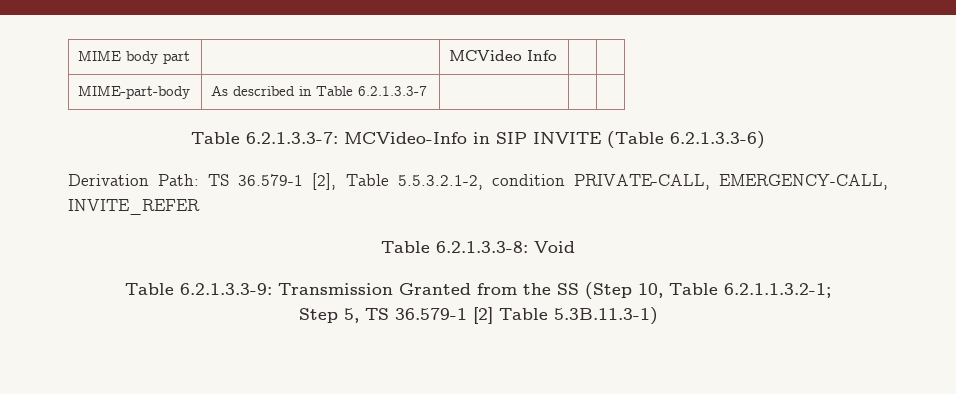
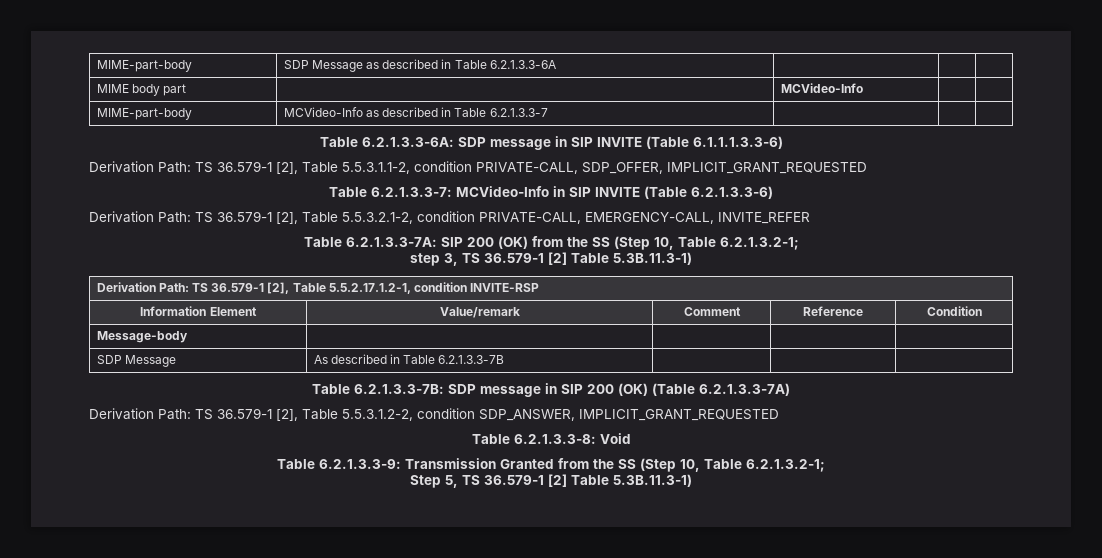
(77, 55) none -> [96,60,192,72] [283,59,556,72] MIME-part-body | SDP Message as described in Table 6.2.1.3.3-6A | | | //
[448,50,557,61] [77,85,190,99] [210,85,228,96] MCVideo Info | | // MIME-part-body | As -> [780,83,863,93] [96,108,192,120] [283,107,379,117] MCVideo-Info | | // MIME-part-body | MCVideo-Info as
(427, 91) none -> [319,136,783,150] [89,161,867,174] // Table 6.2.1.3.3-6A: SDP message in SIP INVITE (Table 6.1.1.1.3.3-6) // Derivation Path: TS 36.579-1 [2], Table 5.5.3.1.1-2, condition PRIVATE-CALL, SDP_OFFER, IMPLICIT_GRANT_REQUESTED
(200, 207) none -> [303,236,799,250] [410,252,692,266] [96,282,540,294] [140,306,257,316] [439,307,520,318] [683,307,741,316] [803,306,863,316] [926,306,982,316] [96,331,188,343] [96,355,176,367] [313,354,505,364] [312,383,790,397] [89,408,779,421] // Table 6.2.1.3.3-7A: SIP 200 (OK) from the SS (Step 10, Table 6.2.1.3.2-1; // step 3, TS 36.579-1 [2] Table 5.3B.11.3-1) // Derivation Path: TS 36.579-1 [2], Table 5.5.2.17.1.2-1, condition INVITE-RSP // Information Element | Value/remark | Comment | Reference | Condition // Message-body | | | | // SDP Message | As described in Table 6.2.1.3.3-7B | | | // Table 6.2.1.3.3-7B: SDP message in SIP 200 (OK) (Table 6.2.1.3.3-7A) // Derivation Path: TS 36.579-1 [2], Table 5.5.3.1.2-2, condition SDP_ANSWER, IMPLICIT_GRANT_REQUESTED
[724,283,831,298] 6.2.1.1.3.2-1; -> [746,459,825,472] 6.2.1.3.2-1;

